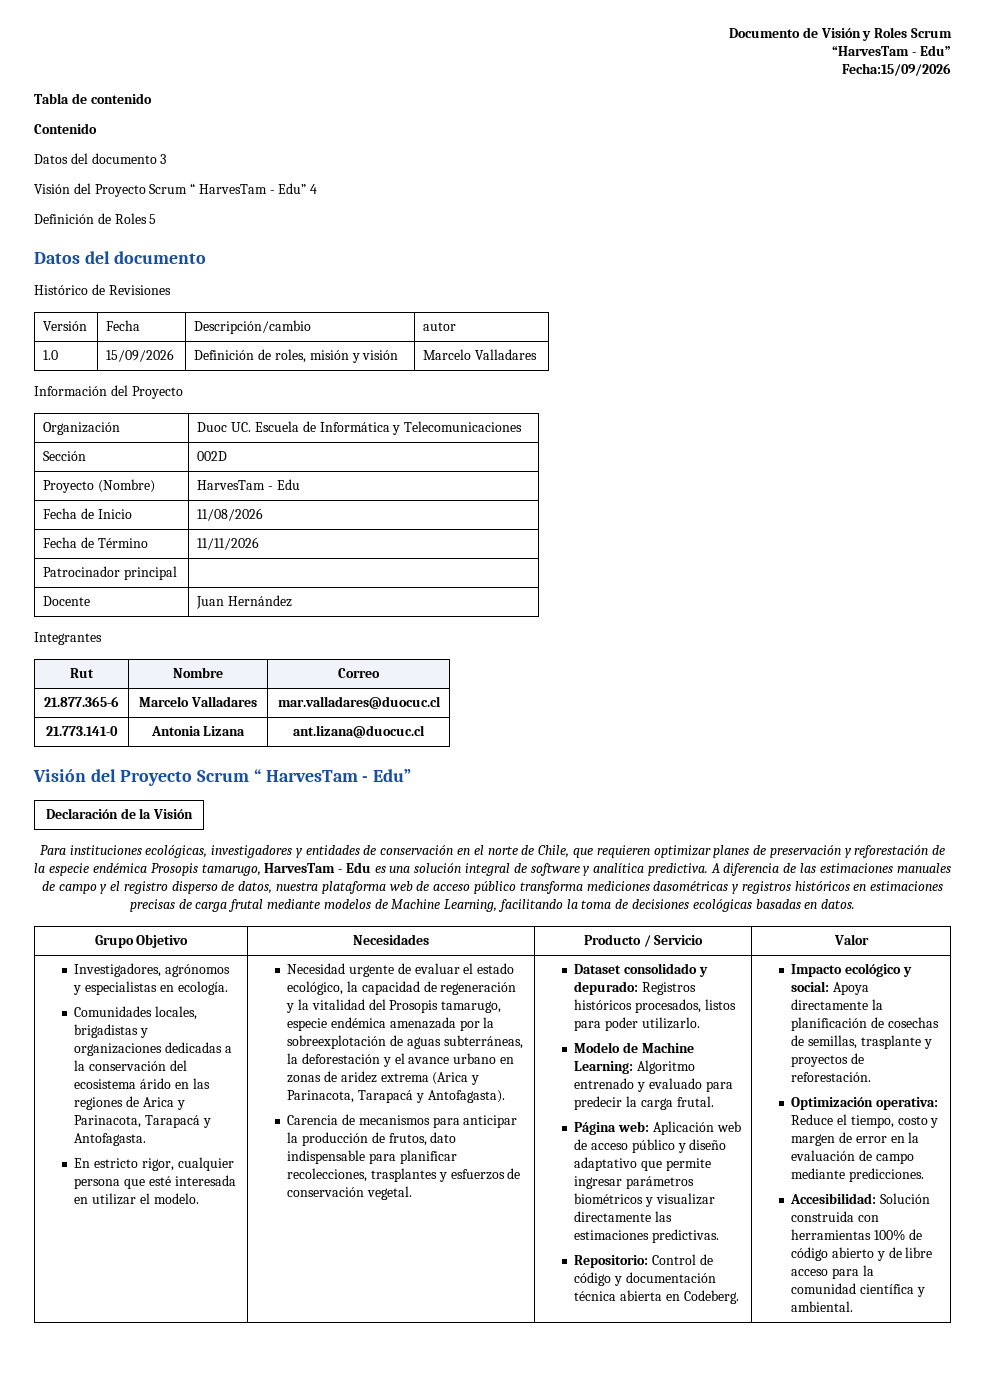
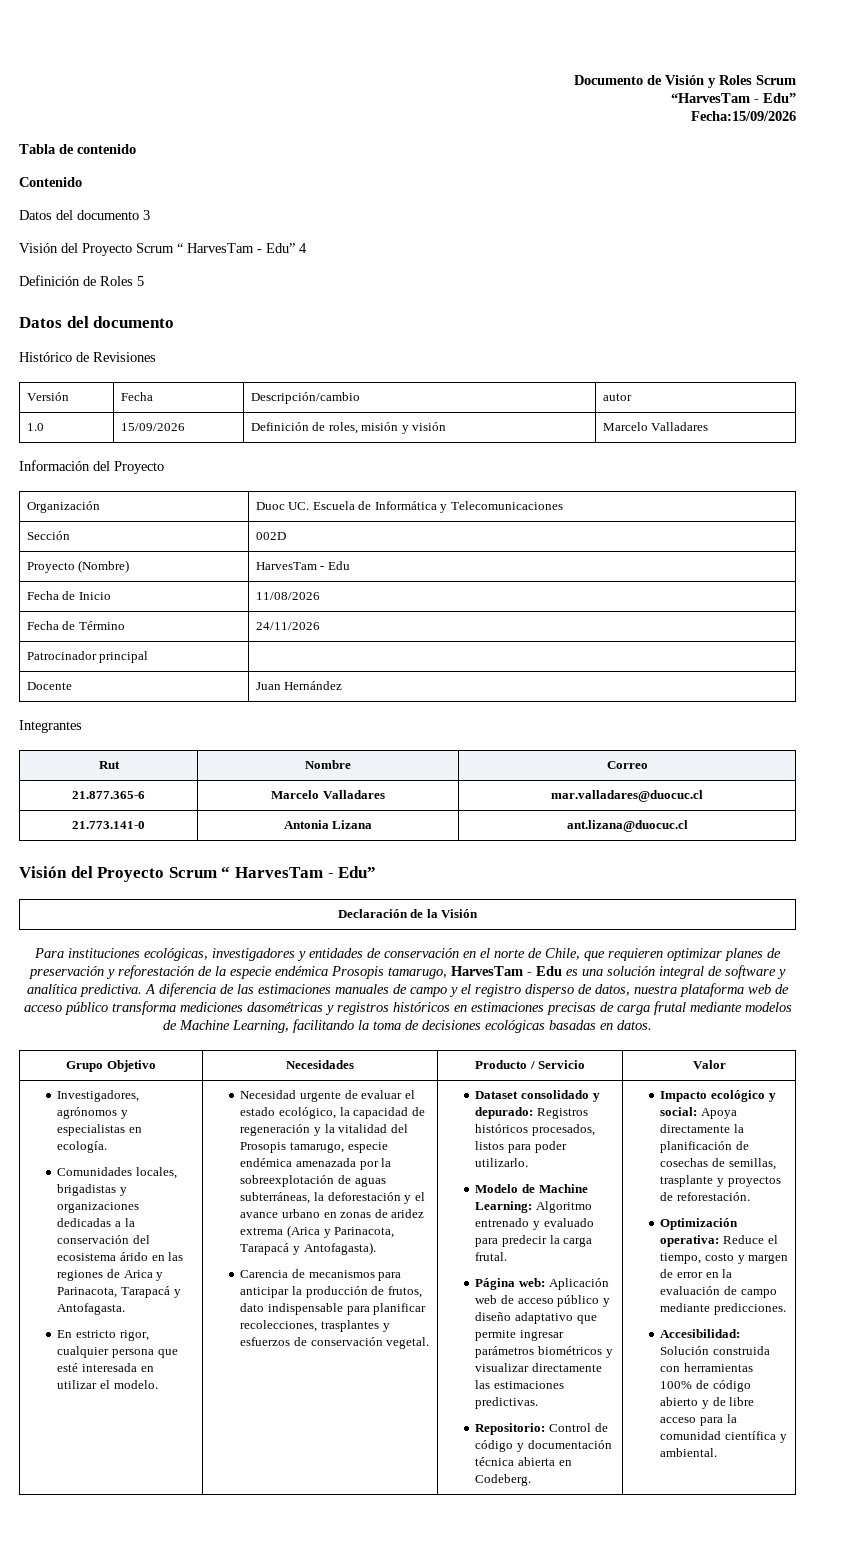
[197,537,260,550] 11/11/2026 -> [255,622,320,630] 24/11/2026

